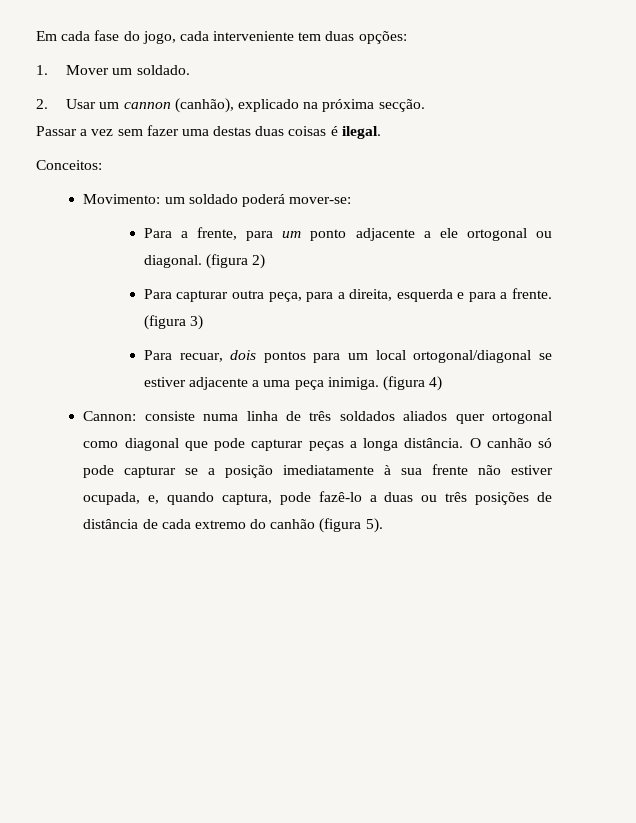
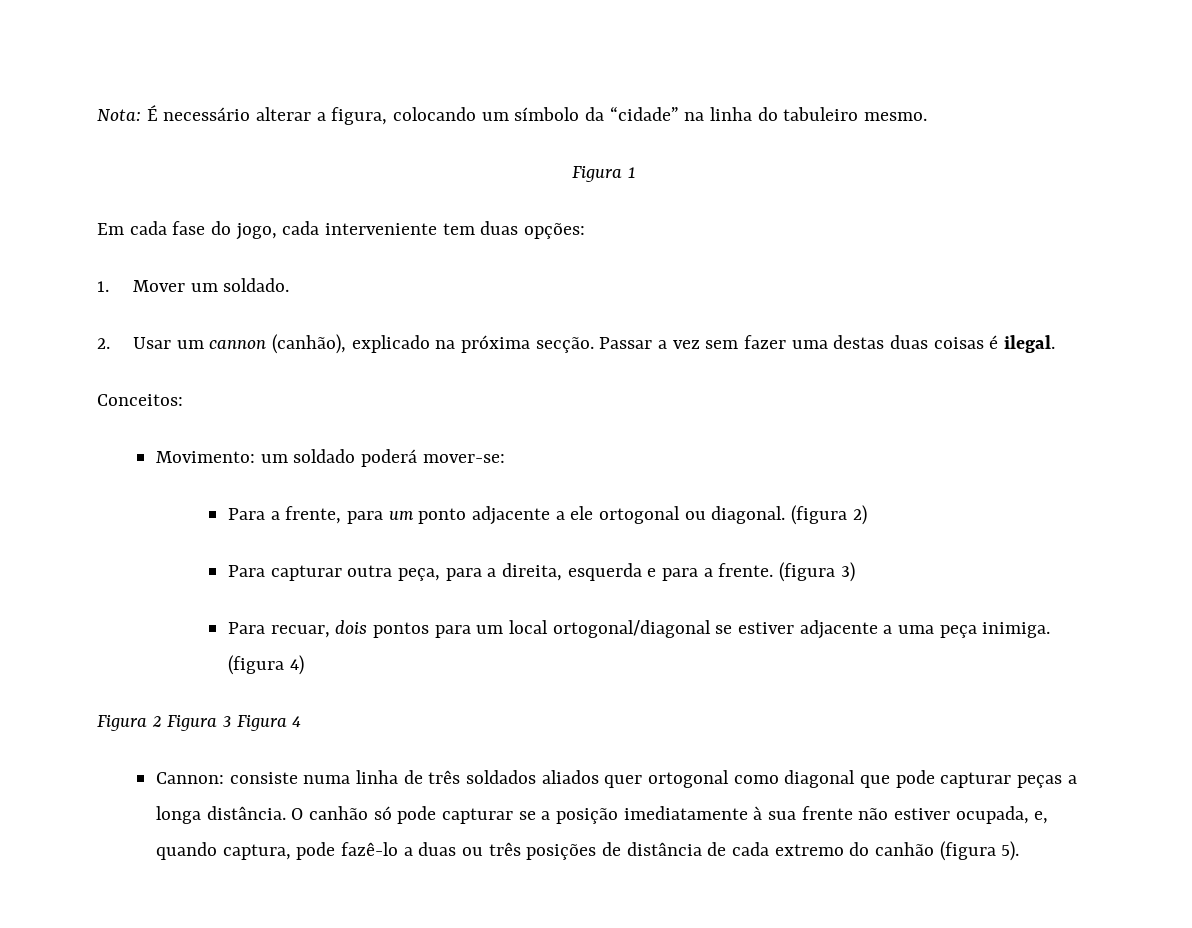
(36, 36) none -> [97,105,928,125] [572,166,636,182] Nota: É necessário alterar a figura, colocando um símbolo da “cidade” na linha do tabuleiro mesmo. // Figura 1 //
(425, 105) // -> (594, 345) none
(443, 383) none -> [97,715,302,731] // Figura 2 Figura 3 Figura 4

